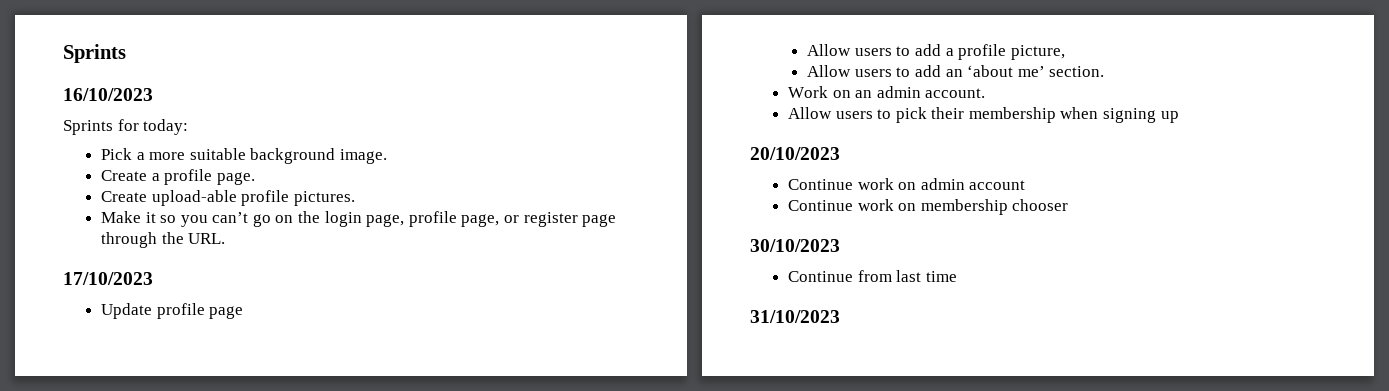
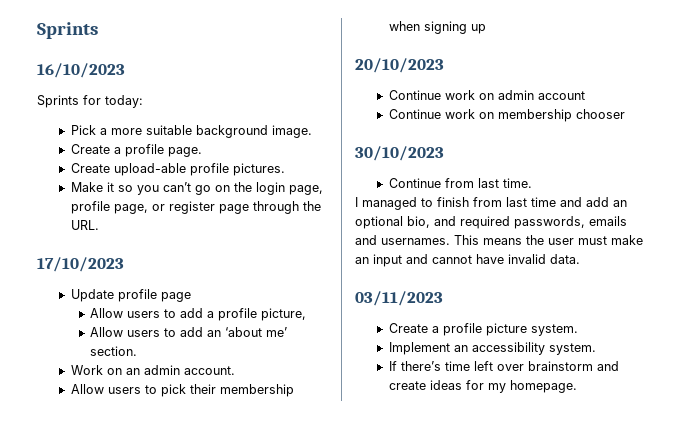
[925,271,957,282] [750,310,840,323] time // 31/10/2023 -> [502,178,532,188] [355,197,627,210] [355,216,627,229] [355,235,643,245] [355,254,580,267] [355,291,443,306] [388,323,578,336] [388,342,596,355] [388,361,619,371] [388,380,577,393] time. // I managed to finish from last time and add an optional bio, and required passwords, emails and usernames. This means the user must make an input and cannot have invalid data. // 03/11/2023 // Create a profile picture system. // Implement an accessibility system. // If there’s time left over brainstorm and create ideas for my homepage.

